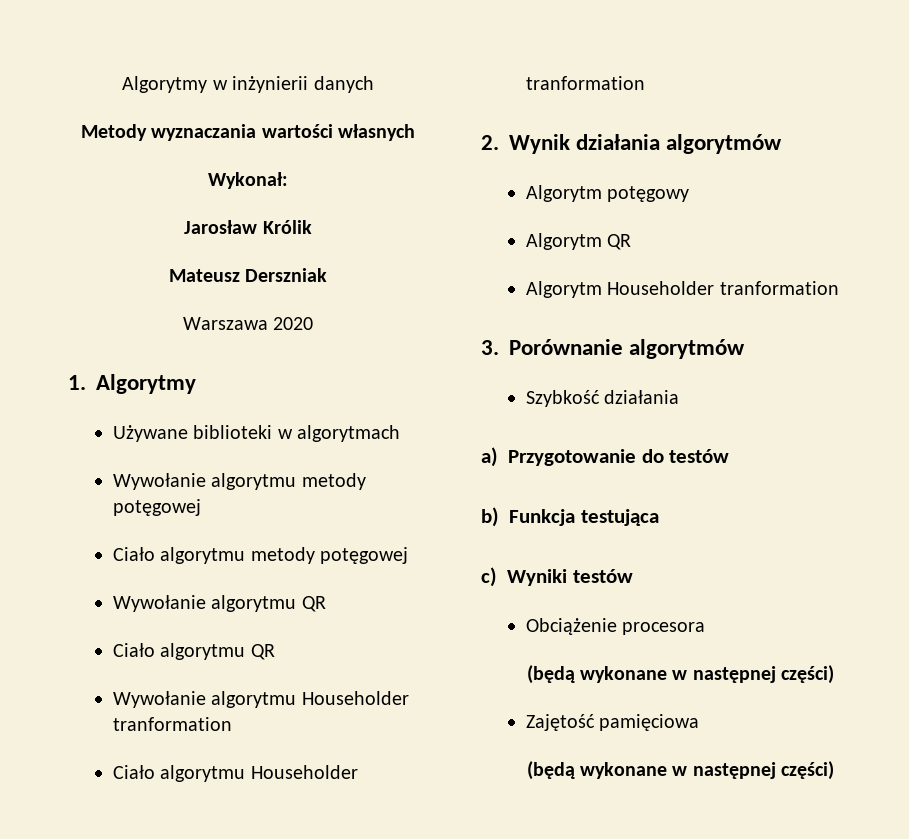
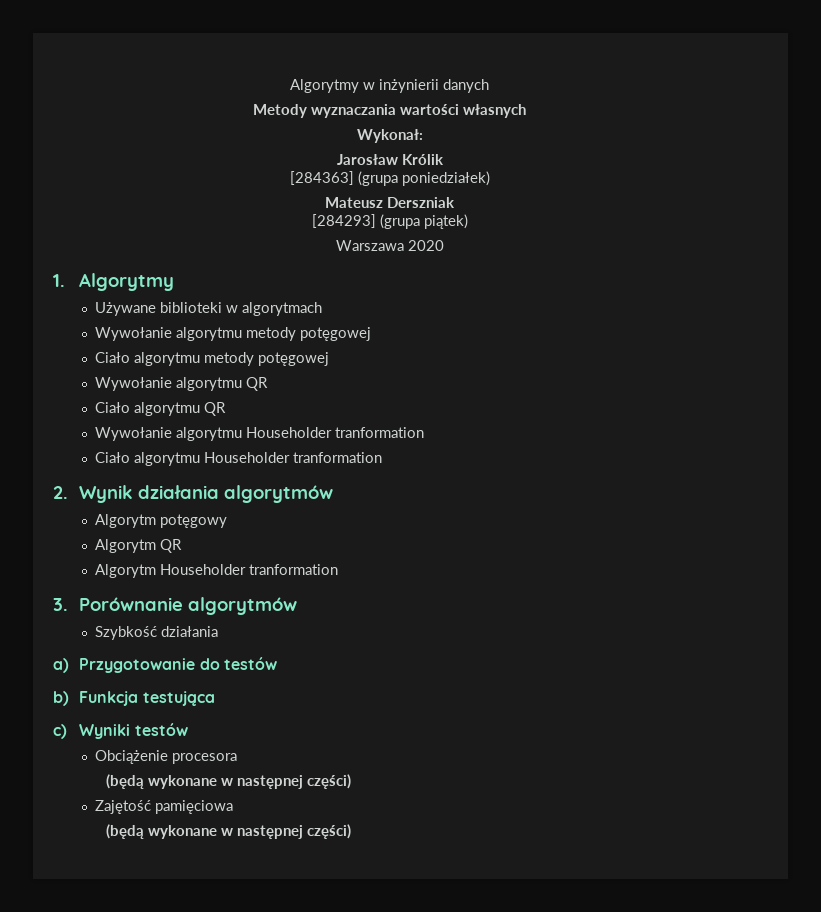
(312, 227) none -> [289,171,490,186] // [284363] (grupa poniedziałek)
(328, 275) none -> [311,214,468,229] // [284293] (grupa piątek)

